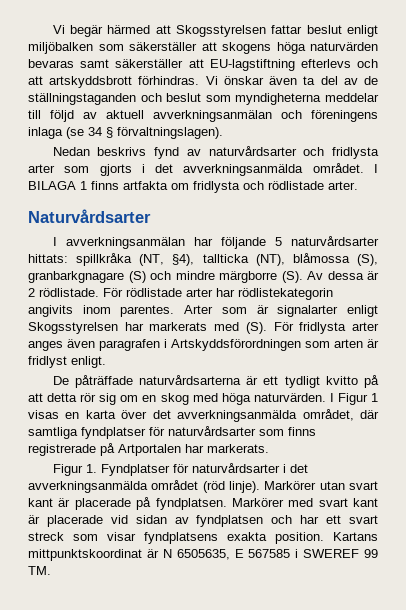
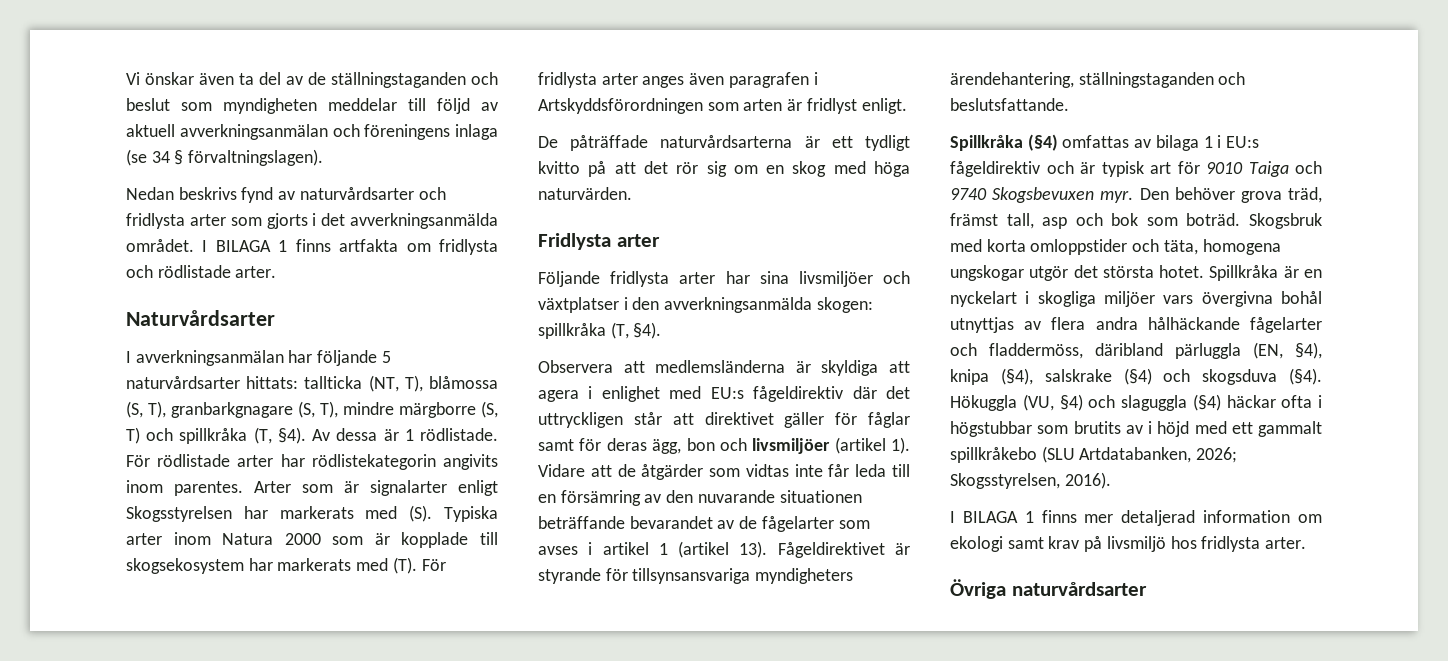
[52,25,378,37] [28,42,378,54] [28,59,378,71] [28,76,218,88] Vi begär härmed att Skogsstyrelsen fattar beslut enligt miljöbalken som säkerställer att skogens höga naturvärden bevaras samt säkerställer att EU-lagstiftning efterlevs och att artskyddsbrott förhindras. Vi -> [126,72,140,85] Vi
[235,93,322,105] myndigheterna -> [223,98,317,114] myndigheten
[76,253,378,266] [28,271,303,283] spillkråka (NT, §4), tallticka (NT), blåmossa (S), granbarkgnagare (S) och mindre märgborre (S). -> [304,375,498,392] [126,401,498,418] [126,427,306,444] tallticka (NT, T), blåmossa (S, T), granbarkgnagare (S, T), mindre märgborre (S, T) och spillkråka (T, §4).
[28,288,35,297] 2 -> [404,429,414,441] 1
(267, 328) none -> [444,506,499,522] [126,532,498,548] [126,557,417,574] Typiska arter inom Natura 2000 som är kopplade till skogsekosystem har markerats med (T).
[47,393,78,402] detta -> [643,161,668,174] det
[329,393,378,405] [28,409,379,422] [28,426,316,439] [28,443,269,456] [52,463,308,476] [28,480,378,493] [28,497,378,510] [28,515,379,527] [28,532,378,544] [28,549,378,561] [28,566,51,575] I Figur 1 visas en karta över det avverkningsanmälda området, där samtliga fyndplatser för naturvårdsarter som finns registrerade på Artportalen har markerats. // Figur 1. Fyndplatser för naturvårdsarter i det avverkningsanmälda området (röd linje). Markörer utan svart kant är placerade på fyndplatsen. Markörer med svart kant är placerade vid sidan av fyndplatsen och har ett svart streck som visar fyndplatsens exakta position. Kartans mittpunktskoordinat är N 6505635, E 567585 i SWEREF 99 TM. -> [538,233,660,250] [538,271,910,287] [538,297,873,313] [538,322,662,339] [538,360,910,376] [538,386,910,402] [538,412,910,428] [538,437,910,454] [538,464,910,480] [538,490,862,506] [538,516,870,532] [538,541,910,558] [538,568,854,584] [950,72,1246,88] [950,98,1069,111] [950,134,1260,151] [950,161,1322,177] [950,187,1322,203] [950,213,1322,229] [950,239,1281,255] [950,265,1322,281] [950,291,1322,307] [950,317,1322,333] [950,342,1322,359] [950,368,1322,385] [950,394,1322,411] [950,421,1322,437] [950,446,1238,463] [950,472,1111,489] [950,510,1322,526] [950,536,1307,552] [950,579,1147,599] // Fridlysta arter // Följande fridlysta arter har sina livsmiljöer och växtplatser i den avverkningsanmälda skogen: spillkråka (T, §4). // Observera att medlemsländerna är skyldiga att agera i enlighet med EU:s fågeldirektiv där det uttryckligen står att direktivet gäller för fåglar samt för deras ägg, bon och livsmiljöer (artikel 1). Vidare att de åtgärder som vidtas inte får leda till en försämring av den nuvarande situationen beträffande bevarandet av de fågelarter som avses i artikel 1 (artikel 13). Fågeldirektivet är styrande för tillsynsansvariga myndigheters ärendehantering, ställningstaganden och beslutsfattande. // Spillkråka (§4) omfattas av bilaga 1 i EU:s fågeldirektiv och är typisk art för 9010 Taiga och 9740 Skogsbevuxen myr. Den behöver grova träd, främst tall, asp och bok som boträd. Skogsbruk med korta omloppstider och täta, homogena ungskogar utgör det största hotet. Spillkråka är en nyckelart i skogliga miljöer vars övergivna bohål utnyttjas av flera andra hålhäckande fågelarter och fladdermöss, däribland pärluggla (EN, §4), knipa (§4), salskrake (§4) och skogsduva (§4). Hökuggla (VU, §4) och slaguggla (§4) häckar ofta i högstubbar som brutits av i höjd med ett gammalt spillkråkebo (SLU Artdatabanken, 2026; Skogsstyrelsen, 2016). // I BILAGA 1 finns mer detaljerad information om ekologi samt krav på livsmiljö hos fridlysta arter. // Övriga naturvårdsarter

